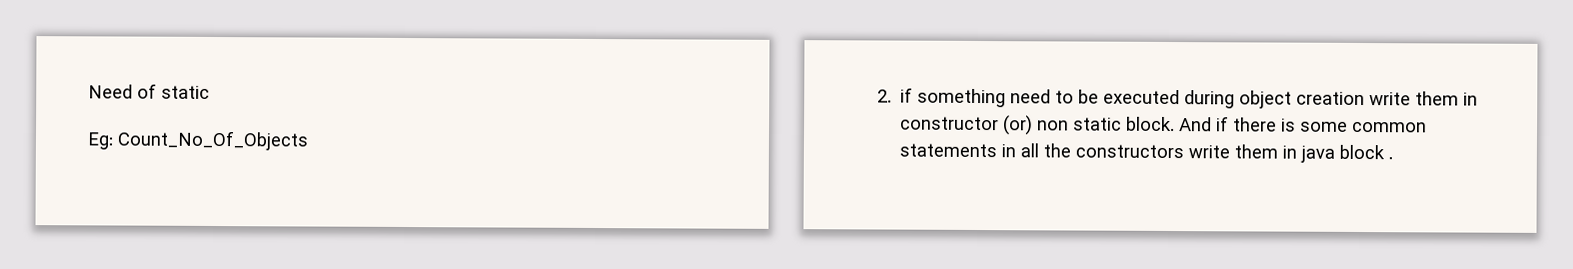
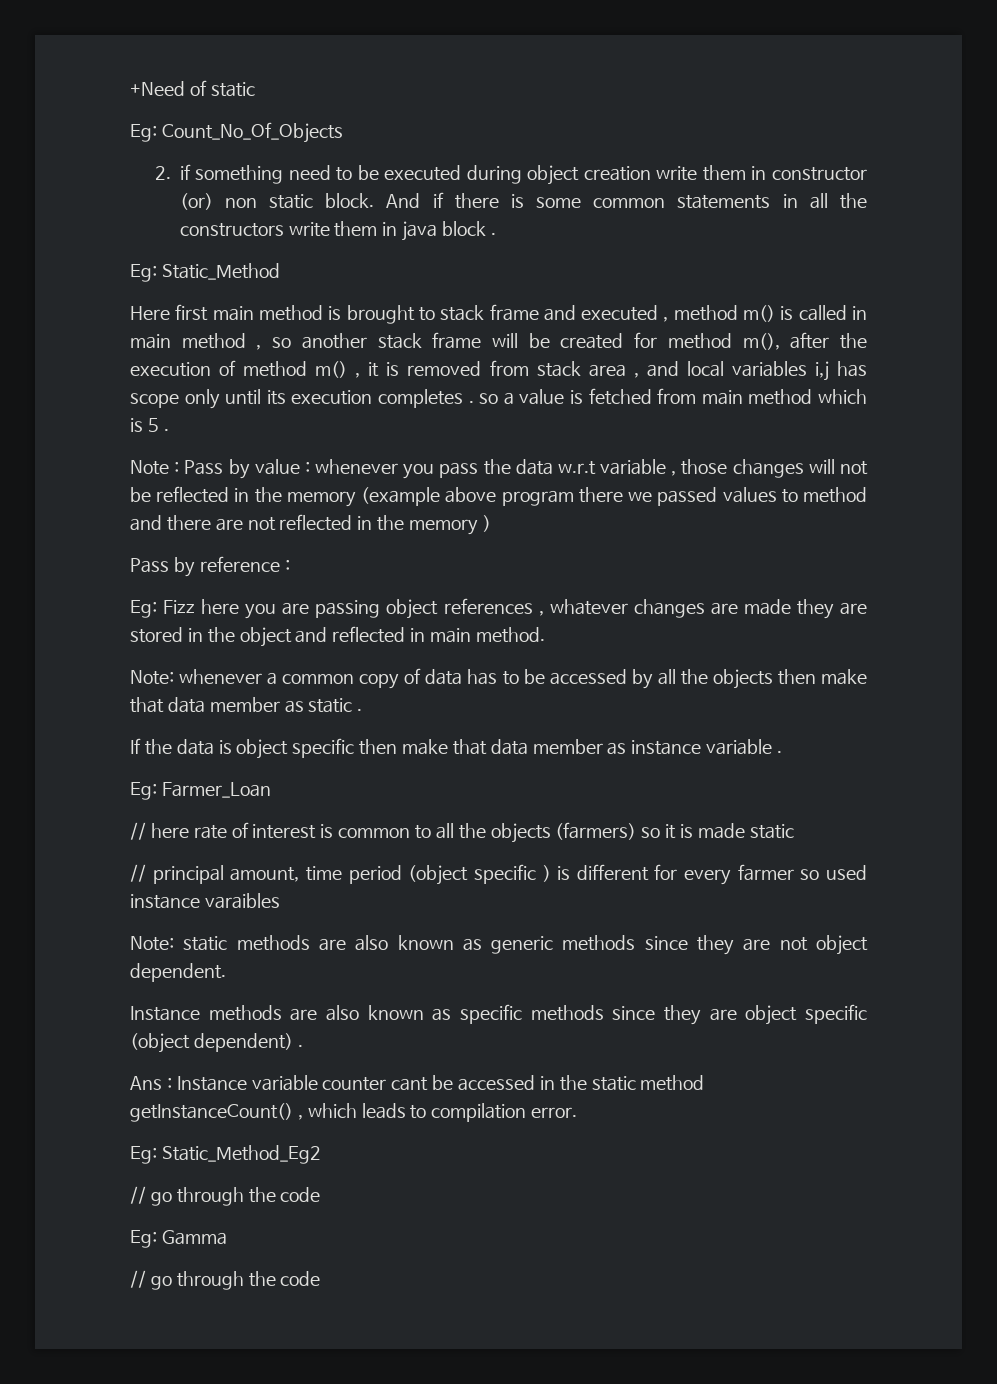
[88,84,133,99] Need -> [130,81,185,96] +Need
(1394, 158) none -> [130,263,280,282] [130,304,867,324] [130,332,868,350] [130,360,868,381] [130,388,868,409] [130,418,169,432] [130,459,868,479] [130,486,867,507] [130,514,491,535] [130,556,290,577] [130,598,867,619] [130,626,545,647] [130,668,867,689] [130,697,363,713] [130,738,783,759] [130,782,271,800] [130,822,794,843] [130,864,867,885] [130,893,280,909] [130,935,869,955] [130,963,226,982] [130,1004,868,1025] [130,1033,303,1053] [130,1075,705,1091] [130,1103,578,1122] [130,1145,321,1164] [130,1186,321,1206] [130,1230,227,1248] [130,1270,321,1290] // Eg: Static_Method // Here first main method is brought to stack frame and executed , method m() is called in main method , so another stack frame will be created for method m(), after the execution of method m() , it is removed from stack area , and local variables i,j has scope only until its execution completes . so a value is fetched from main method which is 5 . // Note : Pass by value : whenever you pass the data w.r.t variable , those changes will not be reflected in the memory (example above program there we passed values to method and there are not reflected in the memory ) // Pass by reference : // Eg: Fizz here you are passing object references , whatever changes are made they are stored in the object and reflected in main method. // Note: whenever a common copy of data has to be accessed by all the objects then make that data member as static . // If the data is object specific then make that data member as instance variable . // Eg: Farmer_Loan // // here rate of interest is common to all the objects (farmers) so it is made static // // principal amount, time period (object specific ) is different for every farmer so used instance varaibles // Note: static methods are also known as generic methods since they are not object dependent. // Instance methods are also known as specific methods since they are object specific (object dependent) . // Ans : Instance variable counter cant be accessed in the static method getInstanceCount() , which leads to compilation error. // Eg: Static_Method_Eg2 // // go through the code // Eg: Gamma // // go through the code

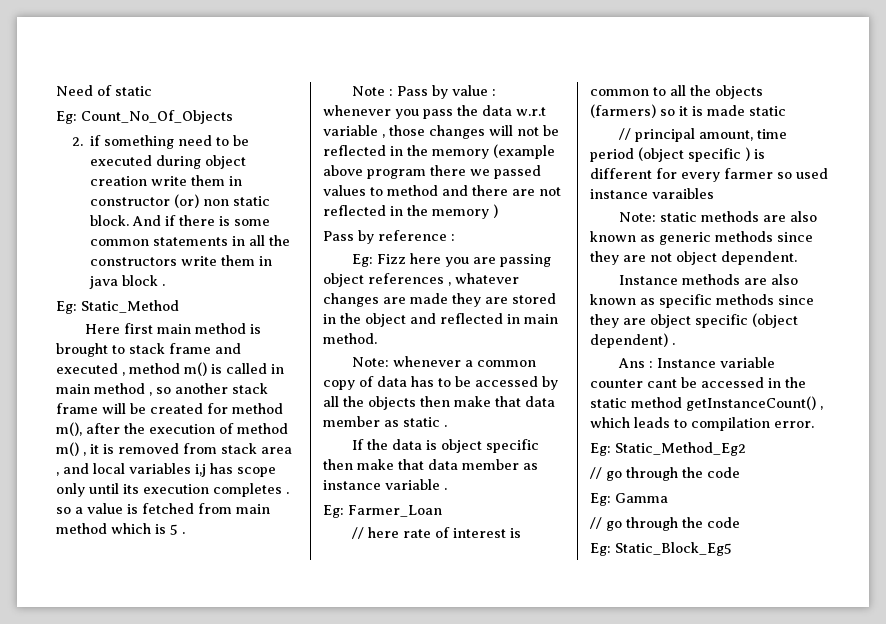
[130,81,185,96] +Need -> [56,85,93,96] Need
(321, 1278) none -> [590,542,732,556] // Eg: Static_Block_Eg5

